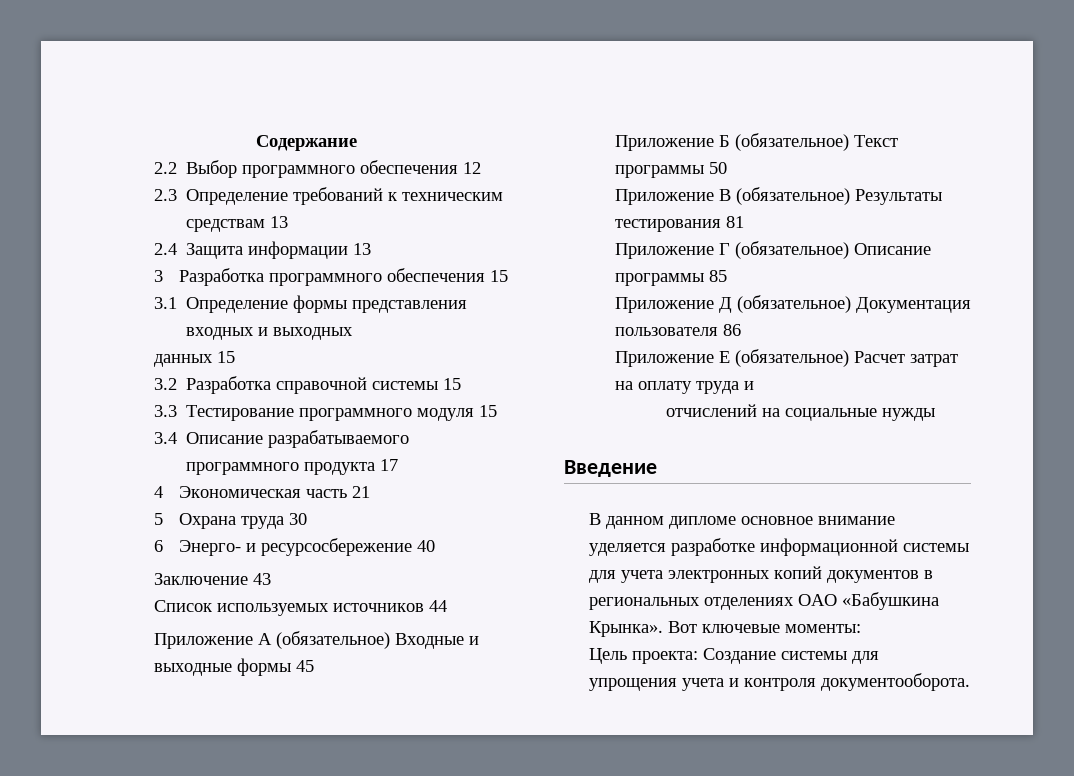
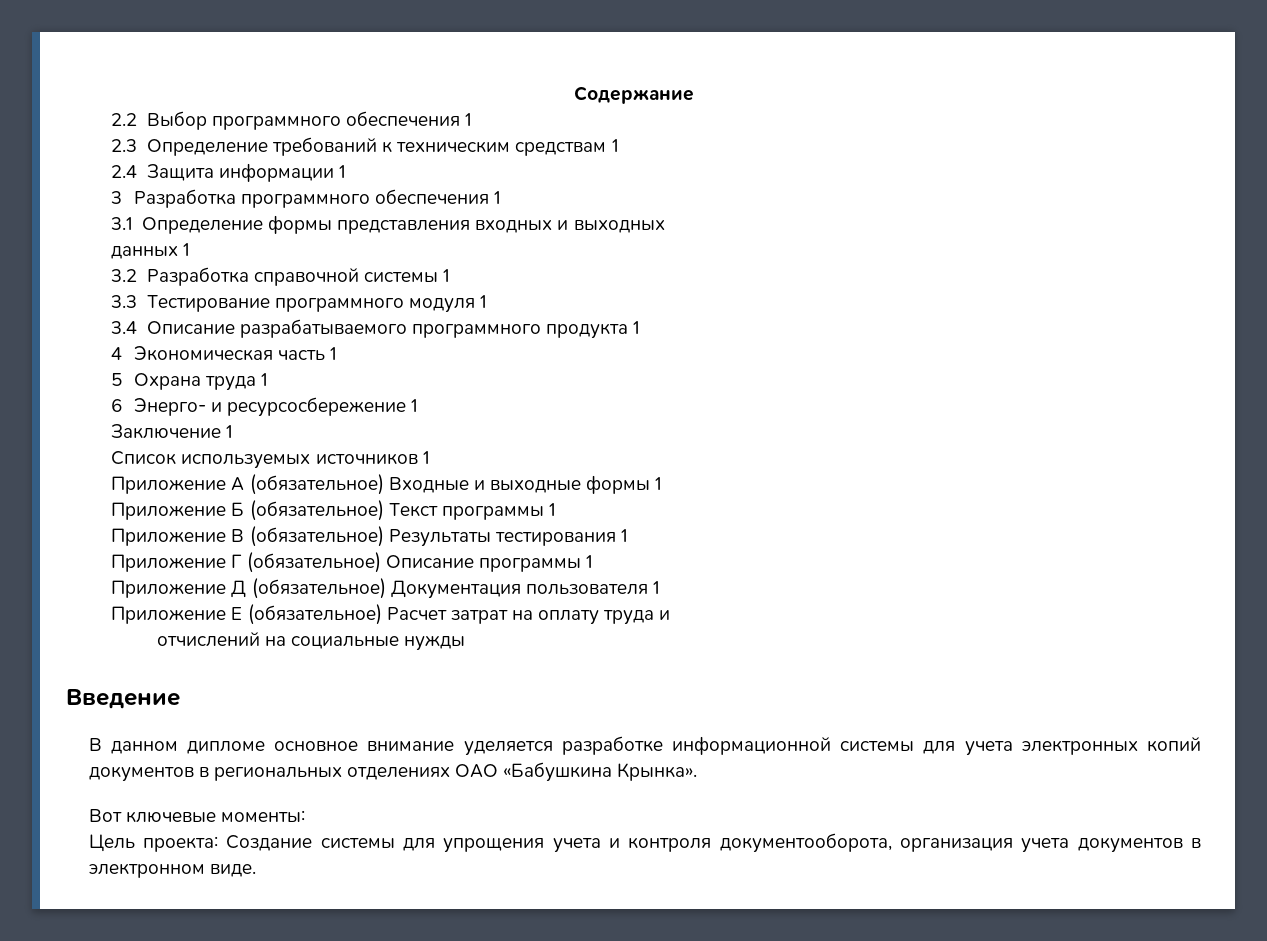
[463,162,482,174] 12 -> [465,113,472,126] 1
[270,216,289,228] 13 -> [611,139,618,152] 1
[353,243,372,255] 13 -> [339,165,346,178] 1
[490,270,509,282] 15 -> [494,191,501,204] 1
[216,351,235,363] 15 -> [183,243,190,256] 1
[443,378,462,390] 15 -> [443,269,450,282] 1
[479,405,498,417] 15 -> [480,295,487,308] 1
[380,459,399,471] 17 -> [633,321,640,334] 1
[352,486,371,498] 21 -> [330,347,337,360] 1
[289,513,308,525] 30 -> [261,373,268,386] 1
[417,540,436,552] 40 -> [411,399,418,412] 1
[252,573,271,585] 43 -> [226,425,233,438] 1
[428,600,447,612] 44 -> [422,451,429,464] 1
[295,660,314,672] 45 -> [655,477,662,490] 1
[708,162,727,174] 50 -> [548,503,555,516] 1
[725,216,744,228] 81 -> [620,529,627,542] 1
[708,270,727,282] 85 -> [585,555,592,568] 1
[722,324,741,336] 86 -> [652,581,659,594] 1
(664, 629) none -> (698, 772) //
[821,673,971,691] документооборота. -> [719,833,1201,853] [88,863,256,878] документооборота, организация учета документов в электронном виде.

